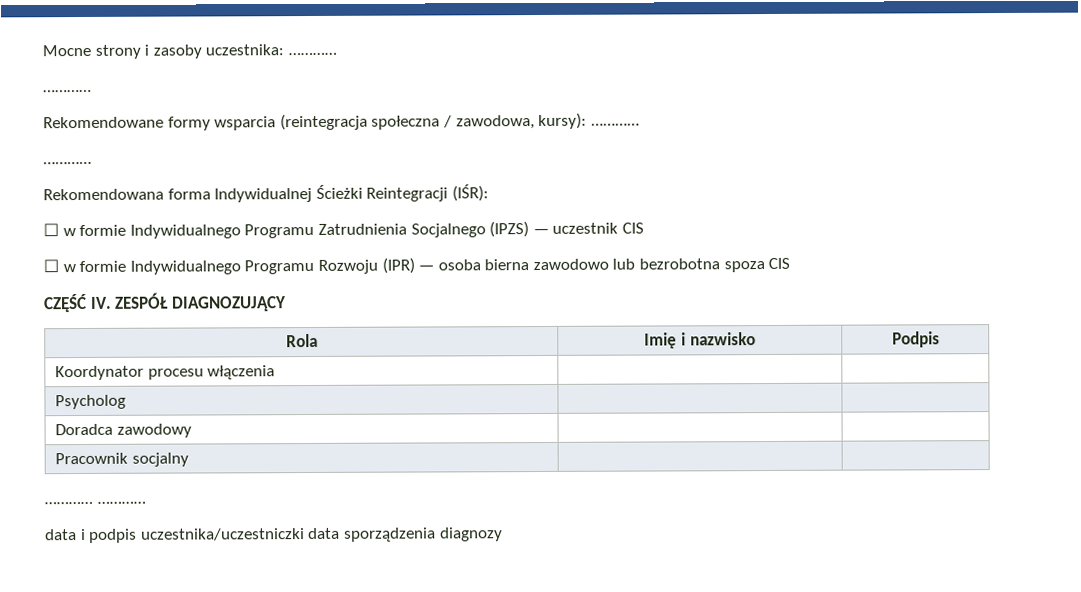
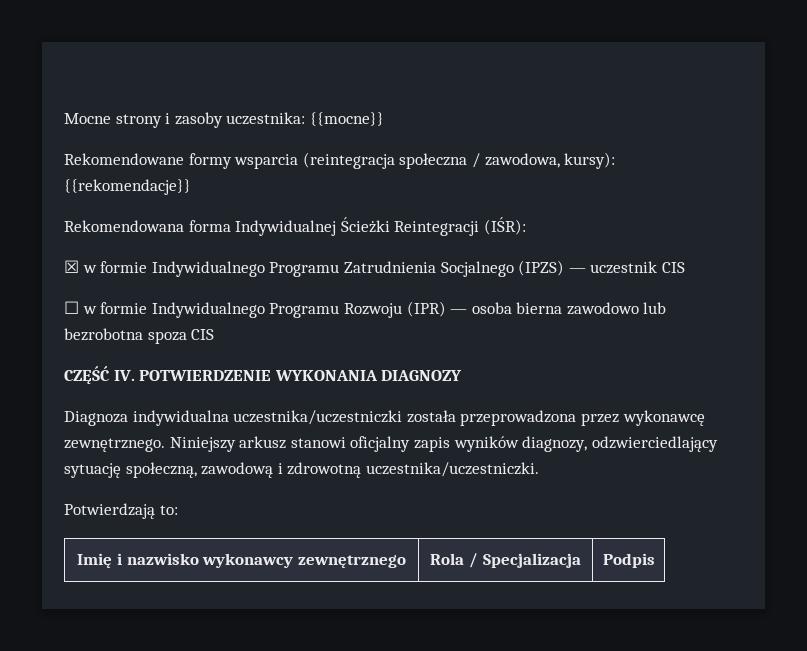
[287,52,337,56] [43,89,92,93] ………… // ………… -> [309,112,384,126] {{mocne}}
[590,123,640,126] [43,161,92,165] ………… // ………… -> [64,179,191,195] {{rekomendacje}}
[43,223,59,237] ☐ -> [64,260,79,273] ☒
[114,292,286,312] [285,333,318,348] [644,332,756,349] [891,331,940,348] [54,365,276,381] [54,394,126,410] [54,423,192,438] [54,452,189,467] [44,501,146,505] [45,527,503,543] ZESPÓŁ DIAGNOZUJĄCY // Rola | Imię i nazwisko | Podpis // Koordynator procesu włączenia | | // Psycholog | | // Doradca zawodowy | | // Pracownik socjalny | | // ………… ………… // data i podpis uczestnika/uczestniczki data sporządzenia diagnozy -> [139,370,463,381] [64,410,705,426] [64,436,718,452] [64,462,539,478] [64,503,178,519] [77,553,406,568] [430,553,581,568] [602,553,655,568] POTWIERDZENIE WYKONANIA DIAGNOZY // Diagnoza indywidualna uczestnika/uczestniczki została przeprowadzona przez wykonawcę zewnętrznego. Niniejszy arkusz stanowi oficjalny zapis wyników diagnozy, odzwierciedlający sytuację społeczną, zawodową i zdrowotną uczestnika/uczestniczki. // Potwierdzają to: // Imię i nazwisko wykonawcy zewnętrznego | Rola / Specjalizacja | Podpis

